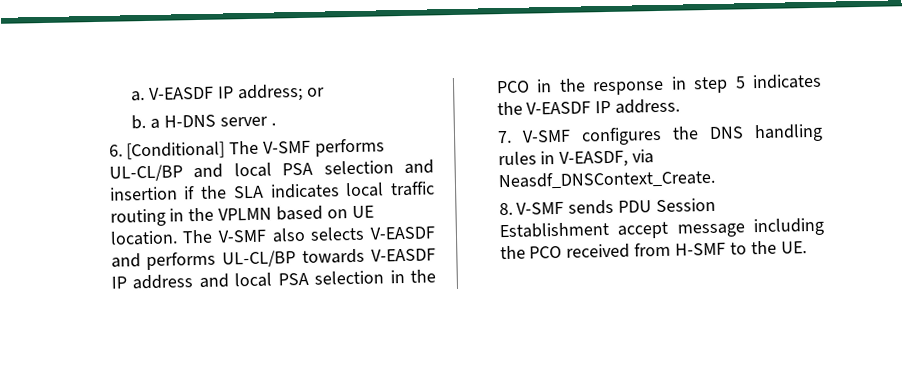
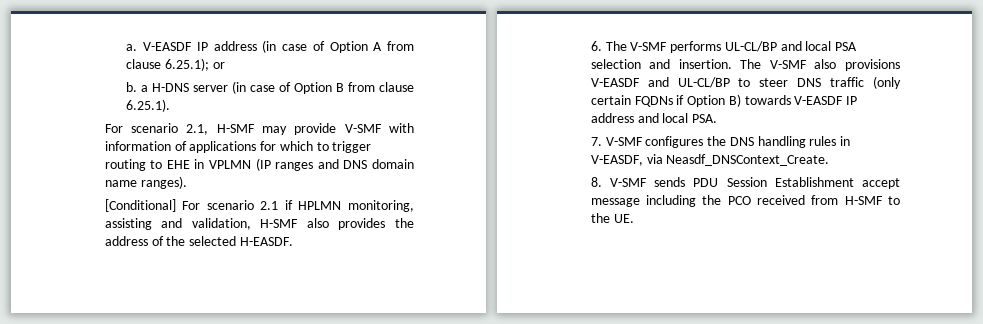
[236,83,303,103] address; -> [213,40,415,53] [126,58,210,71] address (in case of Option A from clause 6.25.1);
[270,122,276,126] . -> [232,81,414,94] [126,99,171,112] [104,123,414,135] [104,141,372,153] [104,158,415,171] [104,176,187,189] [104,199,414,212] [104,218,414,230] [104,236,293,246] (in case of Option B from clause 6.25.1). // For scenario 2.1, H-SMF may provide V-SMF with information of applications for which to trigger routing to EHE in VPLMN (IP ranges and DNS domain name ranges). // [Conditional] For scenario 2.1 if HPLMN monitoring, assisting and validation, H-SMF also provides the address of the selected H-EASDF.
[126,141,226,160] [Conditional] -> (602, 46) none
[108,181,435,201] [109,205,374,227] [109,230,178,246] insertion if the SLA indicates local traffic routing in the VPLMN based on UE location. -> [678,59,732,69] insertion.
[310,226,366,241] selects -> [845,59,900,71] provisions
[146,250,297,271] performs UL-CL/BP -> [677,76,901,89] [590,94,741,107] UL-CL/BP to steer DNS traffic (only certain FQDNs if Option B)
[277,269,437,286] [495,73,822,96] [496,98,681,116] PSA selection in the PCO in the response in step 5 indicates the V-EASDF IP address. -> [692,114,718,123] PSA.

